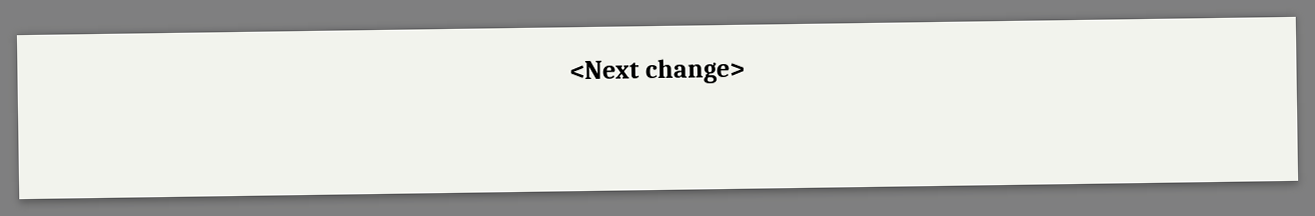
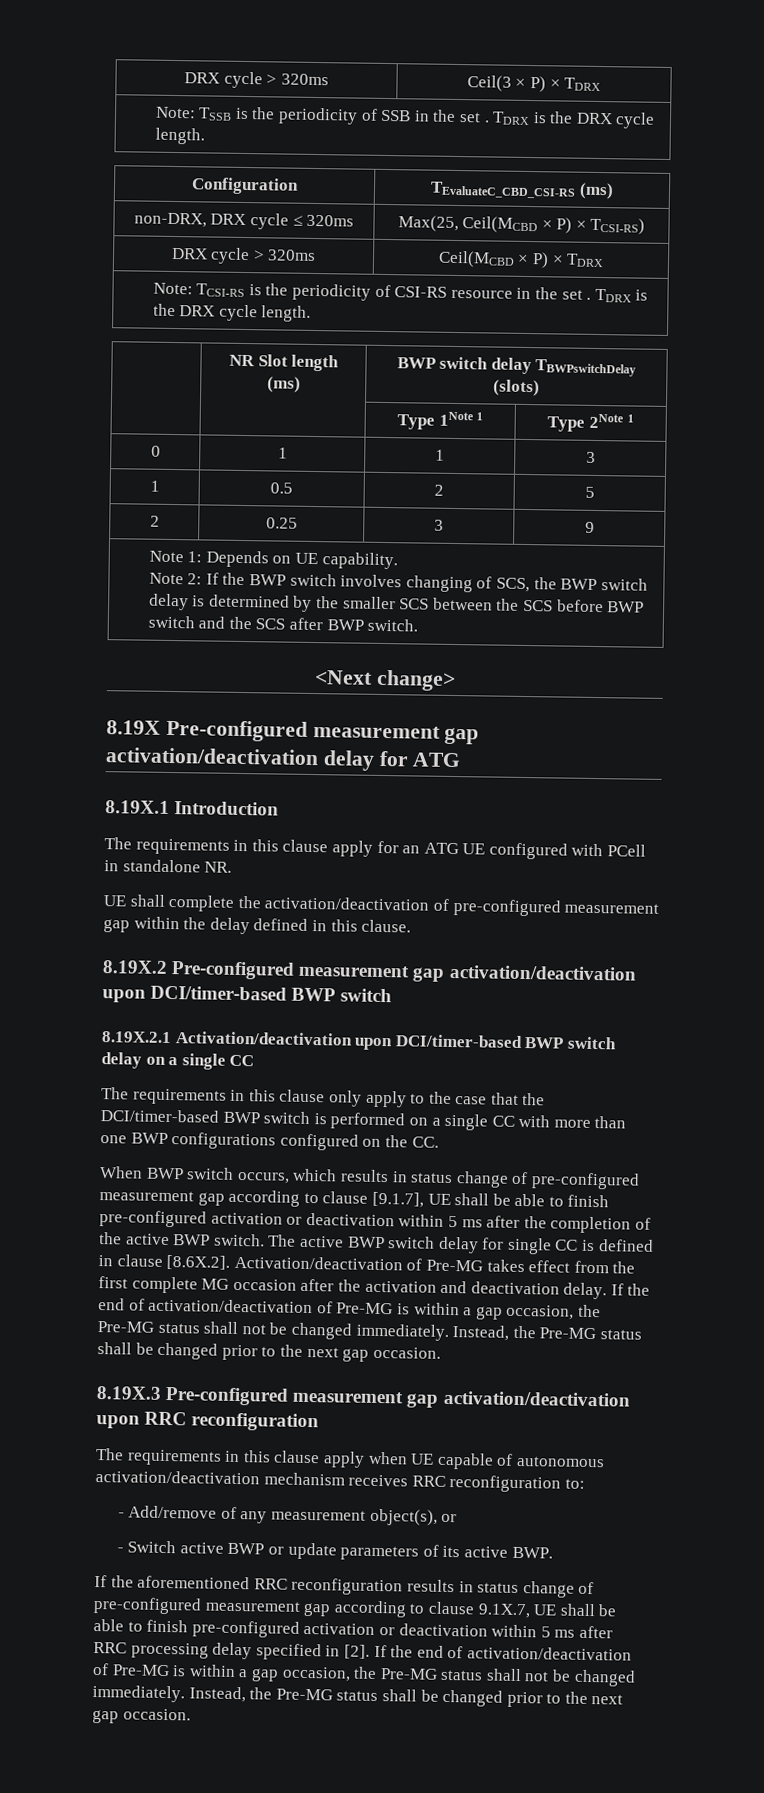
[569,57,745,85] <Next change> -> [184,71,329,89] [466,75,602,93] [154,106,656,129] [154,127,205,145] [191,177,299,195] [430,181,614,200] [133,212,355,230] [397,215,646,235] [170,247,317,265] [437,250,605,269] [152,282,649,303] [152,303,312,322] [228,354,340,372] [266,376,301,393] [396,356,637,377] [493,379,540,397] [396,411,484,430] [547,413,634,432] [150,445,161,457] [277,447,288,459] [435,449,445,461] [585,451,596,463] [149,480,160,492] [270,482,293,494] [434,484,444,496] [584,486,595,498] [149,515,160,527] [265,517,298,529] [434,519,444,531] [584,521,595,533] [148,550,398,570] [148,572,648,593] [148,593,645,613] [147,615,419,632] [314,669,456,692] [106,719,480,745] [105,747,462,771] [105,800,280,816] [104,837,647,860] [104,859,233,873] [103,894,660,917] [103,916,412,935] [102,960,637,982] [102,985,393,1003] [101,1031,617,1051] [101,1052,255,1070] [101,1087,546,1108] [100,1109,627,1131] [100,1132,439,1151] [99,1166,640,1190] [99,1189,610,1208] [99,1210,651,1234] [99,1232,654,1255] [98,1254,636,1274] [98,1276,651,1300] [98,1298,601,1320] [97,1321,642,1341] [97,1342,441,1362] [96,1386,630,1408] [96,1411,320,1432] [96,1448,605,1470] [95,1470,585,1493] [117,1505,458,1526] [116,1540,553,1561] [94,1575,595,1598] [93,1596,618,1619] [93,1618,613,1639] [93,1641,632,1661] [92,1662,636,1687] [92,1684,624,1708] [92,1708,191,1724] DRX cycle > 320ms | Ceil(3 × P) × TDRX // Note: TSSB is the periodicity of SSB in the set . TDRX is the DRX cycle length. // Configuration | TEvaluateC_CBD_CSI-RS (ms) // non-DRX, DRX cycle ≤ 320ms | Max(25, Ceil(MCBD × P) × TCSI-RS) // DRX cycle > 320ms | Ceil(MCBD × P) × TDRX // Note: TCSI-RS is the periodicity of CSI-RS resource in the set . TDRX is the DRX cycle length. // | NR Slot length (ms) | BWP switch delay TBWPswitchDelay (slots) // | | Type 1Note 1 | Type 2Note 1 // 0 | 1 | 1 | 3 // 1 | 0.5 | 2 | 5 // 2 | 0.25 | 3 | 9 // Note 1: Depends on UE capability. // Note 2: If the BWP switch involves changing of SCS, the BWP switch delay is determined by the smaller SCS between the SCS before BWP switch and the SCS after BWP switch. // <Next change> // 8.19X Pre-configured measurement gap activation/deactivation delay for ATG // 8.19X.1 Introduction // The requirements in this clause apply for an ATG UE configured with PCell in standalone NR. // UE shall complete the activation/deactivation of pre-configured measurement gap within the delay defined in this clause. // 8.19X.2 Pre-configured measurement gap activation/deactivation upon DCI/timer-based BWP switch // 8.19X.2.1 Activation/deactivation upon DCI/timer-based BWP switch delay on a single CC // The requirements in this clause only apply to the case that the DCI/timer-based BWP switch is performed on a single CC with more than one BWP configurations configured on the CC. // When BWP switch occurs, which results in status change of pre-configured measurement gap according to clause [9.1.7], UE shall be able to finish pre-configured activation or deactivation within 5 ms after the completion of the active BWP switch. The active BWP switch delay for single CC is defined in clause [8.6X.2]. Activation/deactivation of Pre-MG takes effect from the first complete MG occasion after the activation and deactivation delay. If the end of activation/deactivation of Pre-MG is within a gap occasion, the Pre-MG status shall not be changed immediately. Instead, the Pre-MG status shall be changed prior to the next gap occasion. // 8.19X.3 Pre-configured measurement gap activation/deactivation upon RRC reconfiguration // The requirements in this clause apply when UE capable of autonomous activation/deactivation mechanism receives RRC reconfiguration to: // - Add/remove of any measurement object(s), or // - Switch active BWP or update parameters of its active BWP. // If the aforementioned RRC reconfiguration results in status change of pre-configured measurement gap according to clause 9.1X.7, UE shall be able to finish pre-configured activation or deactivation within 5 ms after RRC processing delay specified in [2]. If the end of activation/deactivation of Pre-MG is within a gap occasion, the Pre-MG status shall not be changed immediately. Instead, the Pre-MG status shall be changed prior to the next gap occasion.

